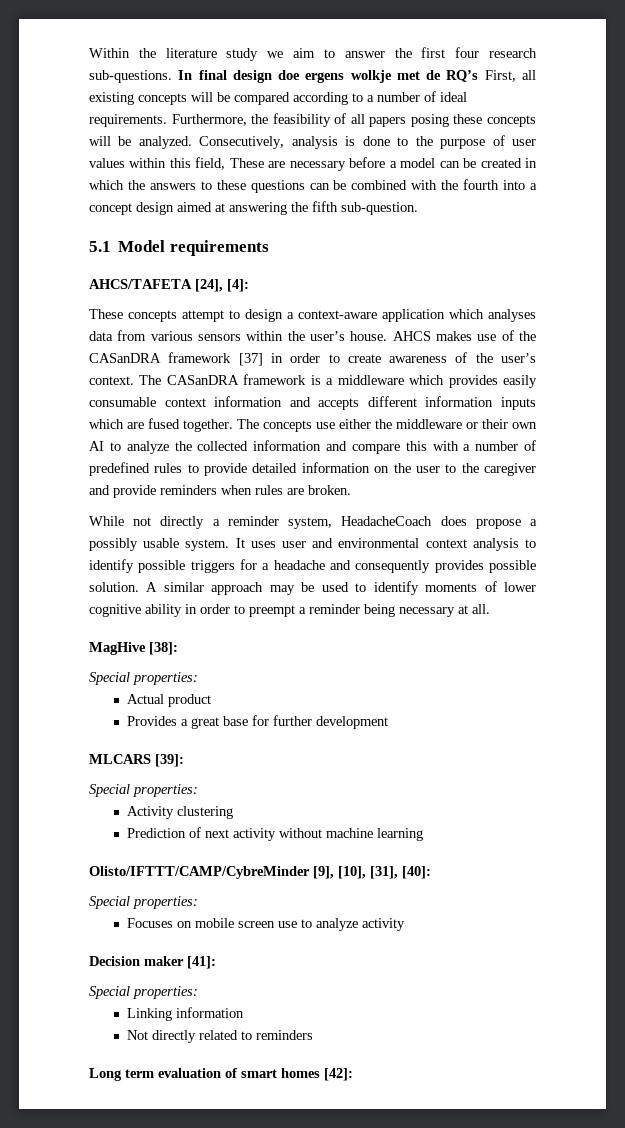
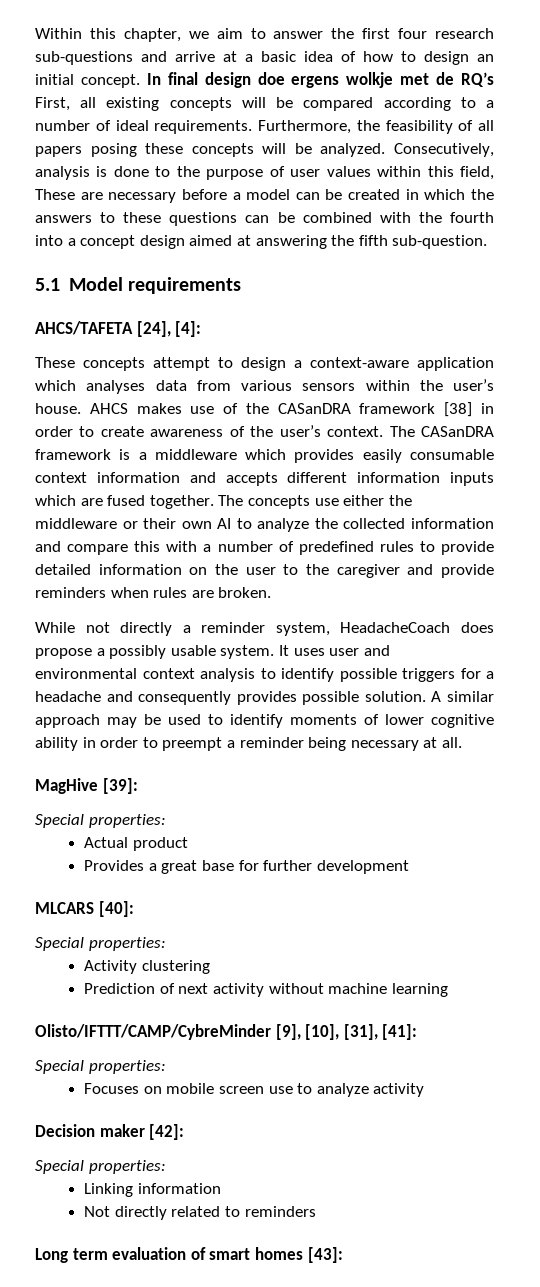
[138,48,259,61] the literature study -> [89,28,181,42] this chapter,
[89,70,172,83] sub-questions. -> [35,51,494,65] [35,74,140,88] sub-questions and arrive at a basic idea of how to design an initial concept.
[238,353,263,366] [37] -> [444,402,473,417] [38]
[149,642,178,655] [38]: -> [102,778,138,794] [39]:
[155,754,184,767] [39]: -> [98,901,134,917] [40]:
[402,866,431,879] [40]: -> [382,1024,418,1040] [41]:
[187,956,216,969] [41]: -> [149,1124,185,1140] [42]:
[324,1068,353,1081] [42]: -> [307,1247,343,1263] [43]:

